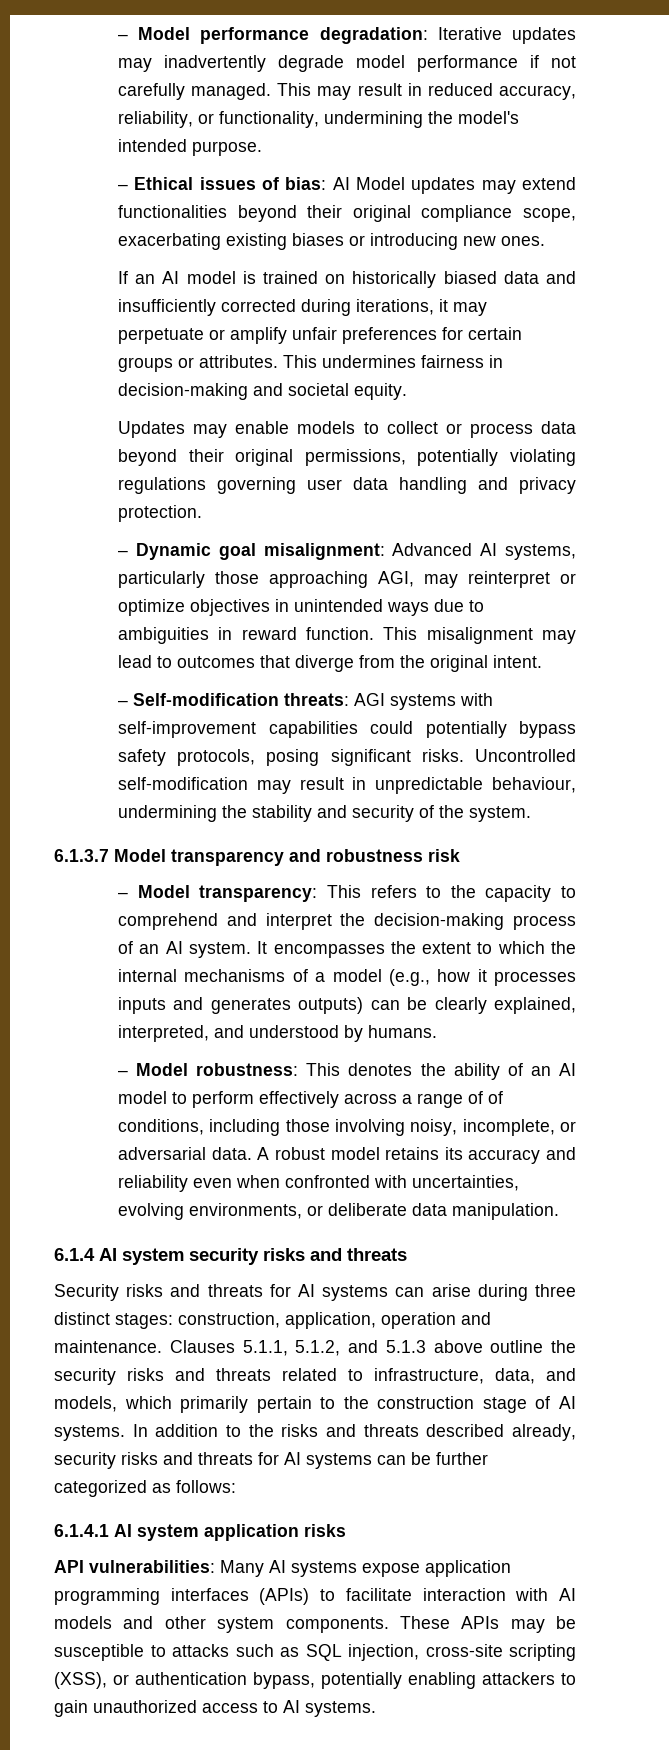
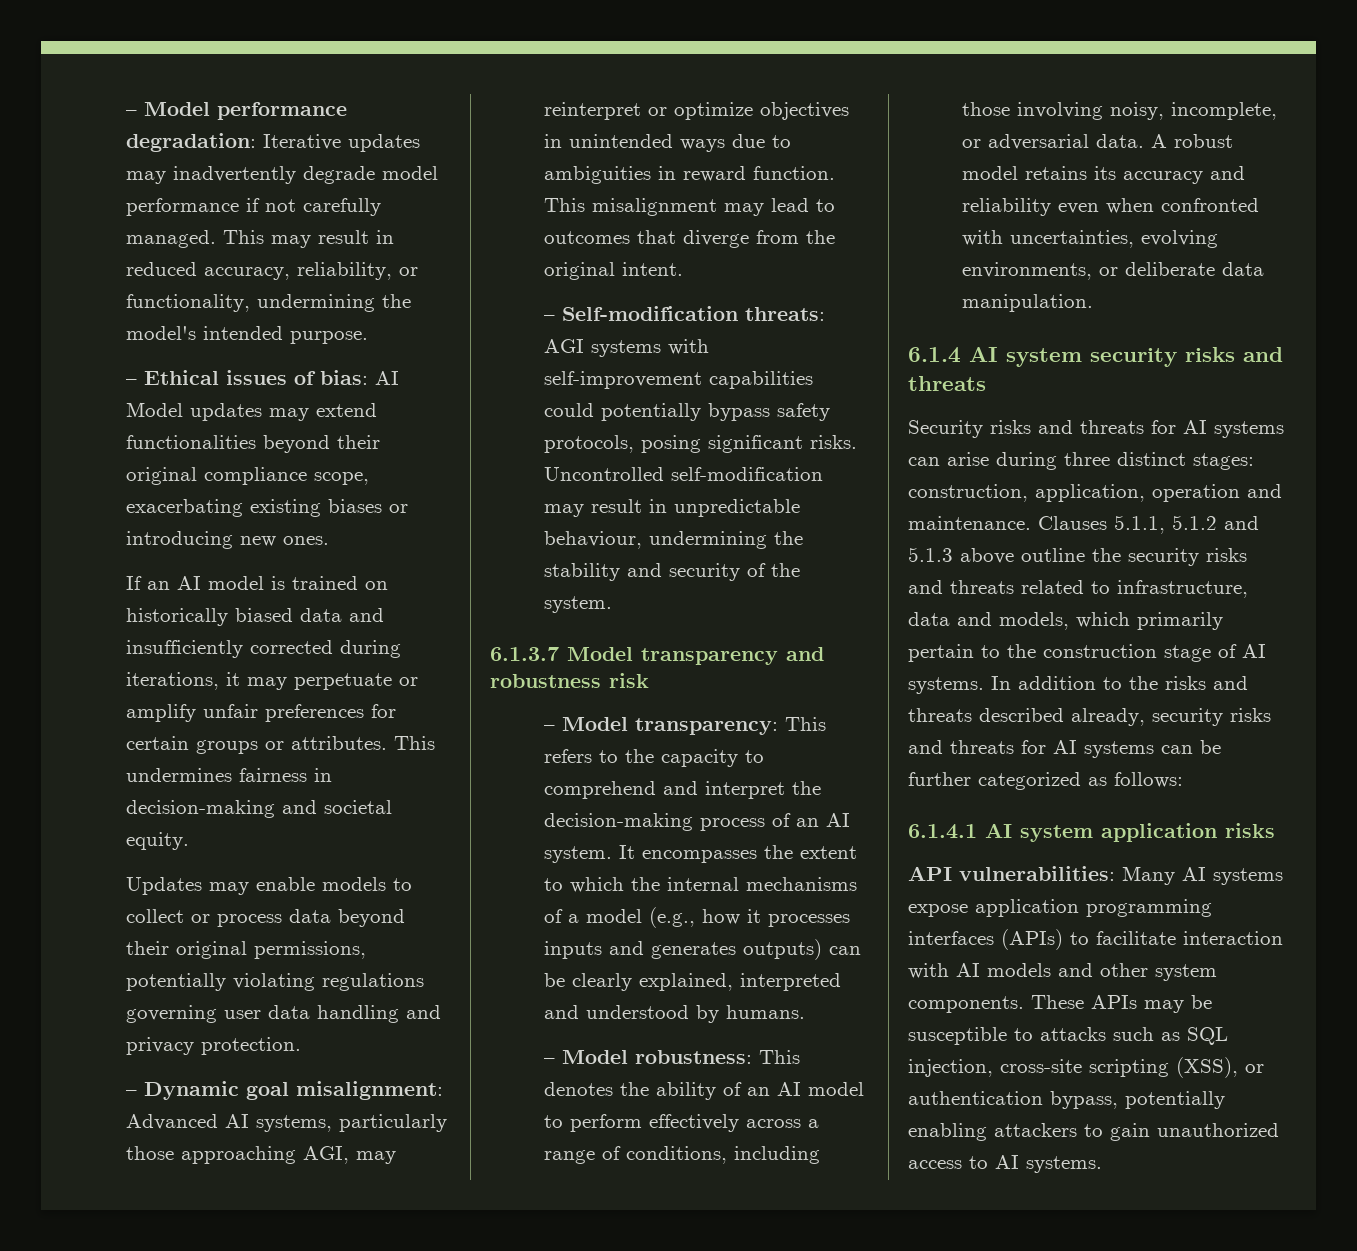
[118,1025,210,1042] interpreted, -> [739,973,841,991] interpreted
[488,1091,504,1104] of -> (621, 1153) none
[295,1340,341,1356] 5.1.2, -> [1172,515,1217,530] 5.1.2
[495,1368,535,1384] data, -> [908,612,950,626] data

